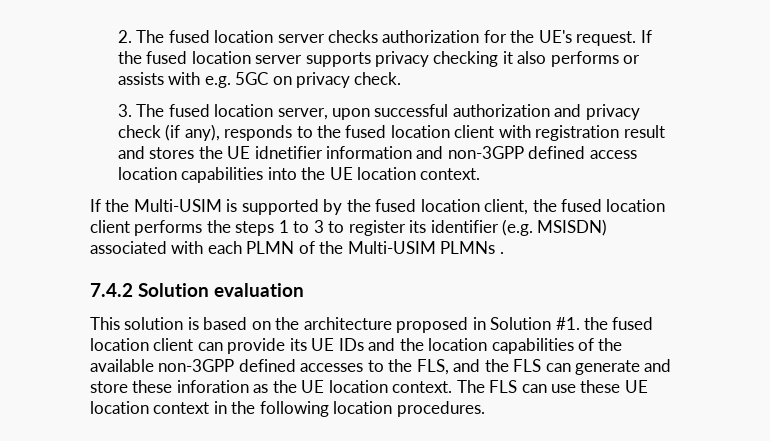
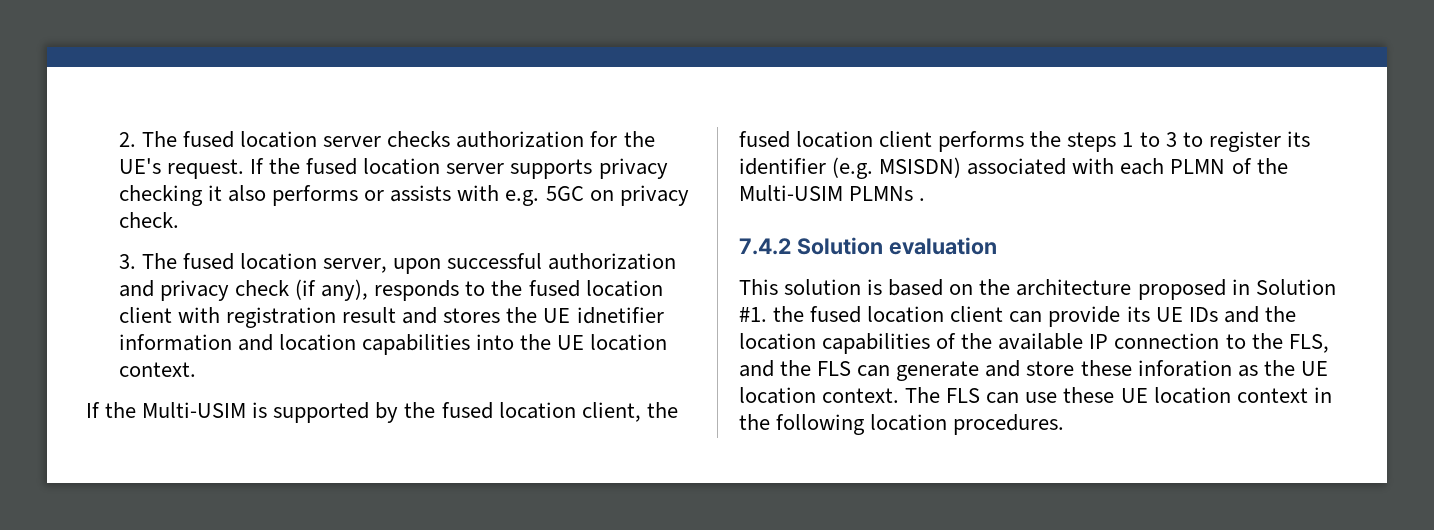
[447,146,637,159] non-3GPP defined access -> (273, 342) none
[158,359,364,372] non-3GPP defined accesses -> [1089,333,1220,349] IP connection

